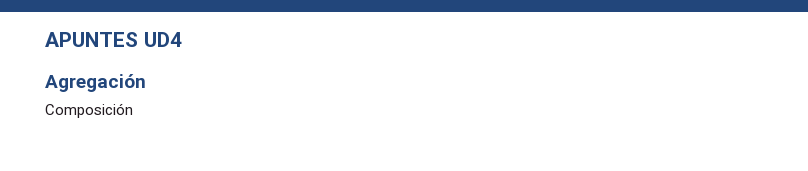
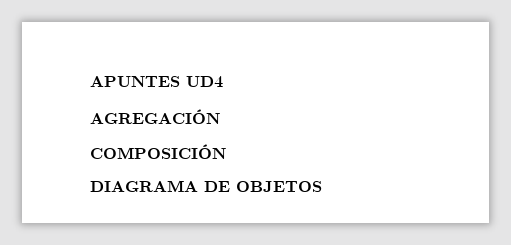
[45,74,146,92] [45,103,133,118] Agregación // Composición -> [90,109,220,124] [90,144,226,159] [90,180,322,192] AGREGACIÓN // COMPOSICIÓN // DIAGRAMA DE OBJETOS

